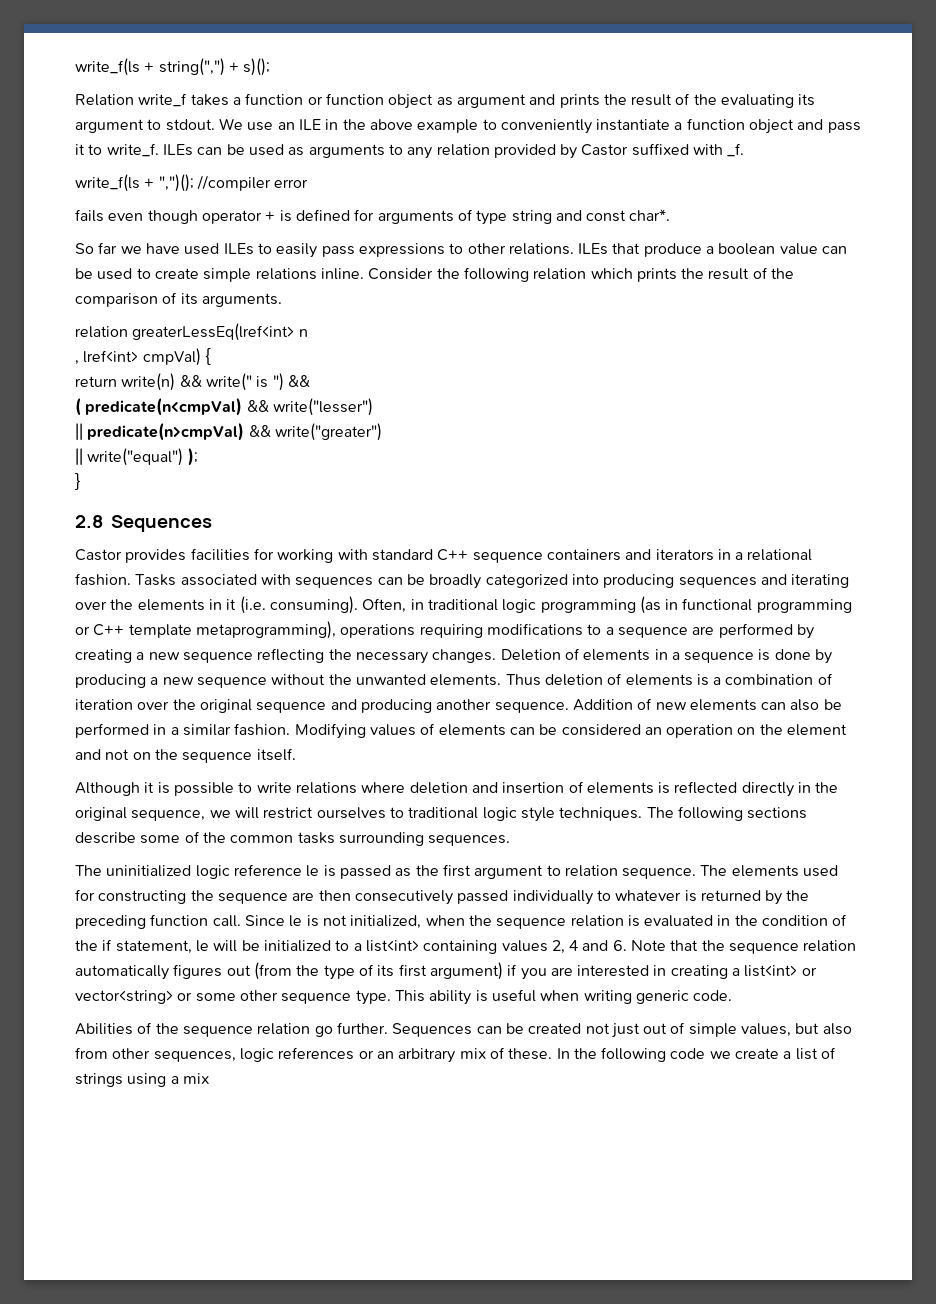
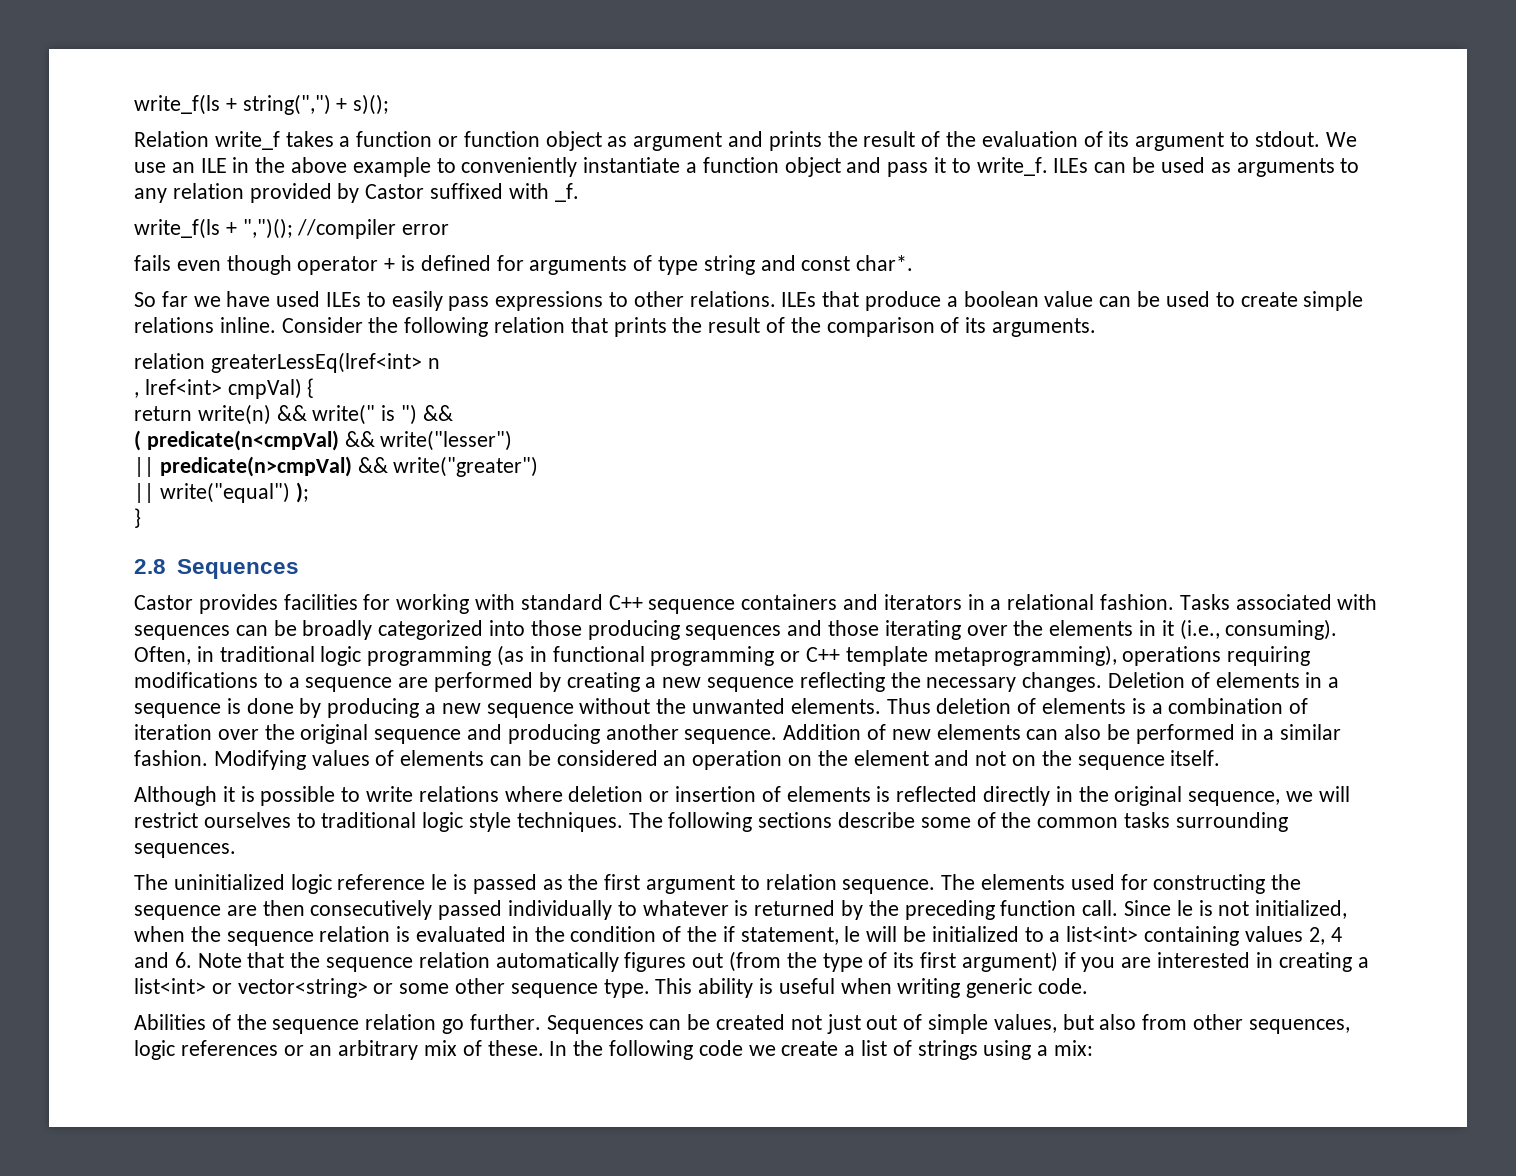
[721,94,795,108] evaluating -> [981,131,1103,147] evaluation of
[590,268,633,279] which -> [570,317,608,333] that
(599, 579) none -> [530,620,582,636] those
(787, 579) none -> [828,620,880,636] those
[239,596,266,614] (i.e. -> [1179,619,1220,640] (i.e.,
[471,782,498,793] and -> [649,791,670,802] or
[182,1073,209,1084] mix -> [1054,1040,1094,1056] mix:

